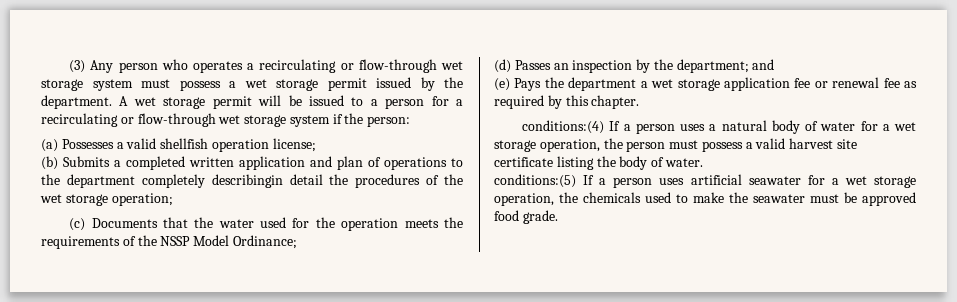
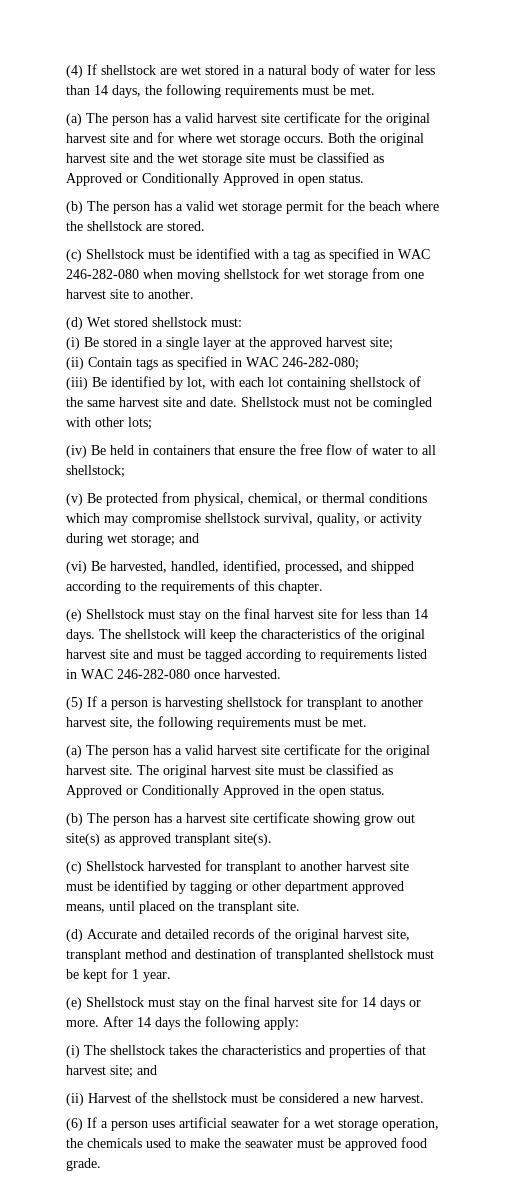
[69,59,464,73] [41,77,463,91] [41,95,464,109] [41,113,411,127] [41,138,316,152] [41,156,463,170] [41,174,463,188] [40,193,173,206] [69,217,463,231] [41,235,297,249] [494,59,775,73] [494,77,917,91] [494,95,640,109] [522,120,706,134] (3) Any person who operates a recirculating or flow-through wet storage system must possess a wet storage permit issued by the department. A wet storage permit will be issued to a person for a recirculating or flow-through wet storage system if the person: // (a) Possesses a valid shellfish operation license; // (b) Submits a completed written application and plan of operations to the department completely describingin detail the procedures of the wet storage operation; // (c) Documents that the water used for the operation meets the requirements of the NSSP Model Ordinance; // (d) Passes an inspection by the department; and // (e) Pays the department a wet storage application fee or renewal fee as required by this chapter. // conditions:(4) If a person uses -> [66,64,254,78] (4) If shellstock are wet stored in
[882,122,916,131] [494,138,858,152] [494,156,703,170] [494,174,576,188] a wet storage operation, the person must possess a valid harvest site certificate listing the body of water. // conditions:(5) -> [415,65,435,75] [66,84,375,98] [66,112,430,126] [66,132,424,146] [66,152,384,166] [66,173,364,186] [66,200,439,214] [66,221,205,231] [66,248,430,262] [66,268,424,282] [66,289,194,299] [66,317,242,330] [66,337,393,350] [66,356,359,370] [66,376,421,390] [66,397,432,410] [66,417,152,430] [66,444,436,458] [66,465,125,478] [66,492,427,506] [66,513,422,526] [66,533,199,546] [66,560,414,574] [66,580,323,594] [66,608,428,622] [66,628,425,642] [66,649,427,662] [66,669,281,679] [66,696,423,710] [66,716,367,730] [66,744,430,758] [66,764,393,778] [66,785,385,798] [66,812,415,826] [66,833,272,846] [66,860,409,874] [66,880,404,894] [66,901,300,914] [66,928,410,942] [66,948,434,962] [66,968,171,982] [66,996,421,1010] [66,1016,299,1030] [66,1044,426,1058] [66,1065,157,1078] [66,1092,424,1106] [66,1118,83,1131] less than 14 days, the following requirements must be met. // (a) The person has a valid harvest site certificate for the original harvest site and for where wet storage occurs. Both the original harvest site and the wet storage site must be classified as Approved or Conditionally Approved in open status. // (b) The person has a valid wet storage permit for the beach where the shellstock are stored. // (c) Shellstock must be identified with a tag as specified in WAC 246-282-080 when moving shellstock for wet storage from one harvest site to another. // (d) Wet stored shellstock must: // (i) Be stored in a single layer at the approved harvest site; // (ii) Contain tags as specified in WAC 246-282-080; // (iii) Be identified by lot, with each lot containing shellstock of the same harvest site and date. Shellstock must not be comingled with other lots; // (iv) Be held in containers that ensure the free flow of water to all shellstock; // (v) Be protected from physical, chemical, or thermal conditions which may compromise shellstock survival, quality, or activity during wet storage; and // (vi) Be harvested, handled, identified, processed, and shipped according to the requirements of this chapter. // (e) Shellstock must stay on the final harvest site for less than 14 days. The shellstock will keep the characteristics of the original harvest site and must be tagged according to requirements listed in WAC 246-282-080 once harvested. // (5) If a person is harvesting shellstock for transplant to another harvest site, the following requirements must be met. // (a) The person has a valid harvest site certificate for the original harvest site. The original harvest site must be classified as Approved or Conditionally Approved in the open status. // (b) The person has a harvest site certificate showing grow out site(s) as approved transplant site(s). // (c) Shellstock harvested for transplant to another harvest site must be identified by tagging or other department approved means, until placed on the transplant site. // (d) Accurate and detailed records of the original harvest site, transplant method and destination of transplanted shellstock must be kept for 1 year. // (e) Shellstock must stay on the final harvest site for 14 days or more. After 14 days the following apply: // (i) The shellstock takes the characteristics and properties of that harvest site; and // (ii) Harvest of the shellstock must be considered a new harvest. // (6)

